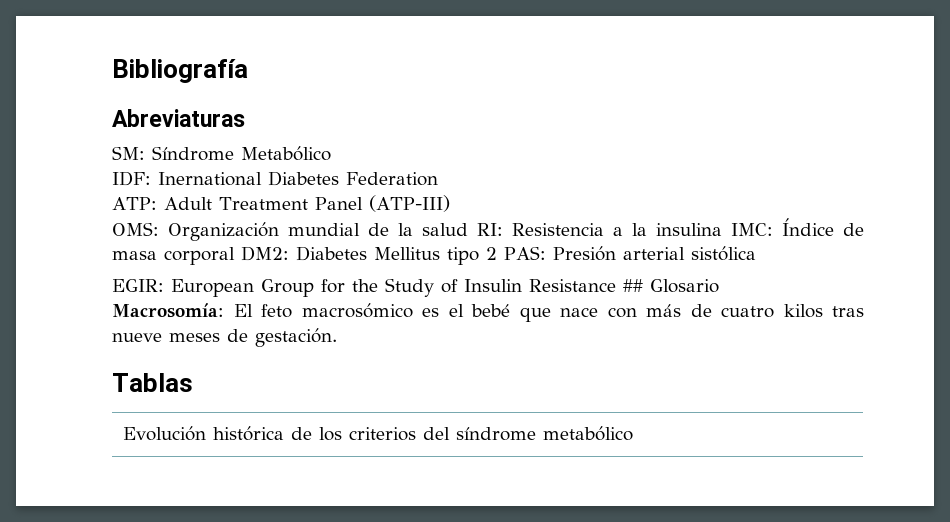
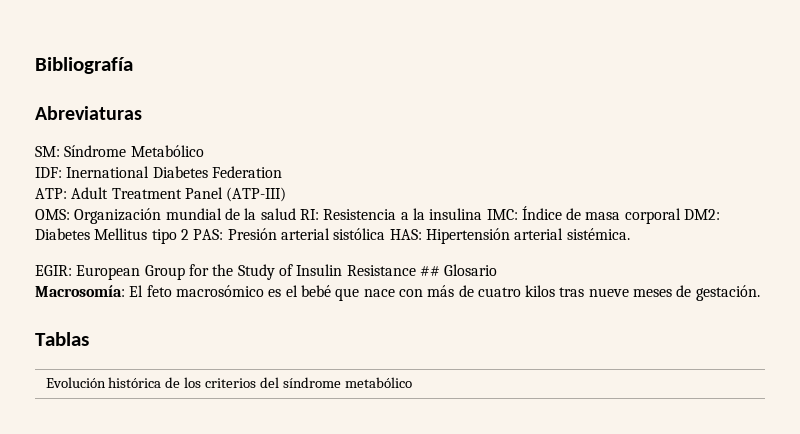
(756, 253) none -> [389,228,630,244] HAS: Hipertensión arterial sistémica.

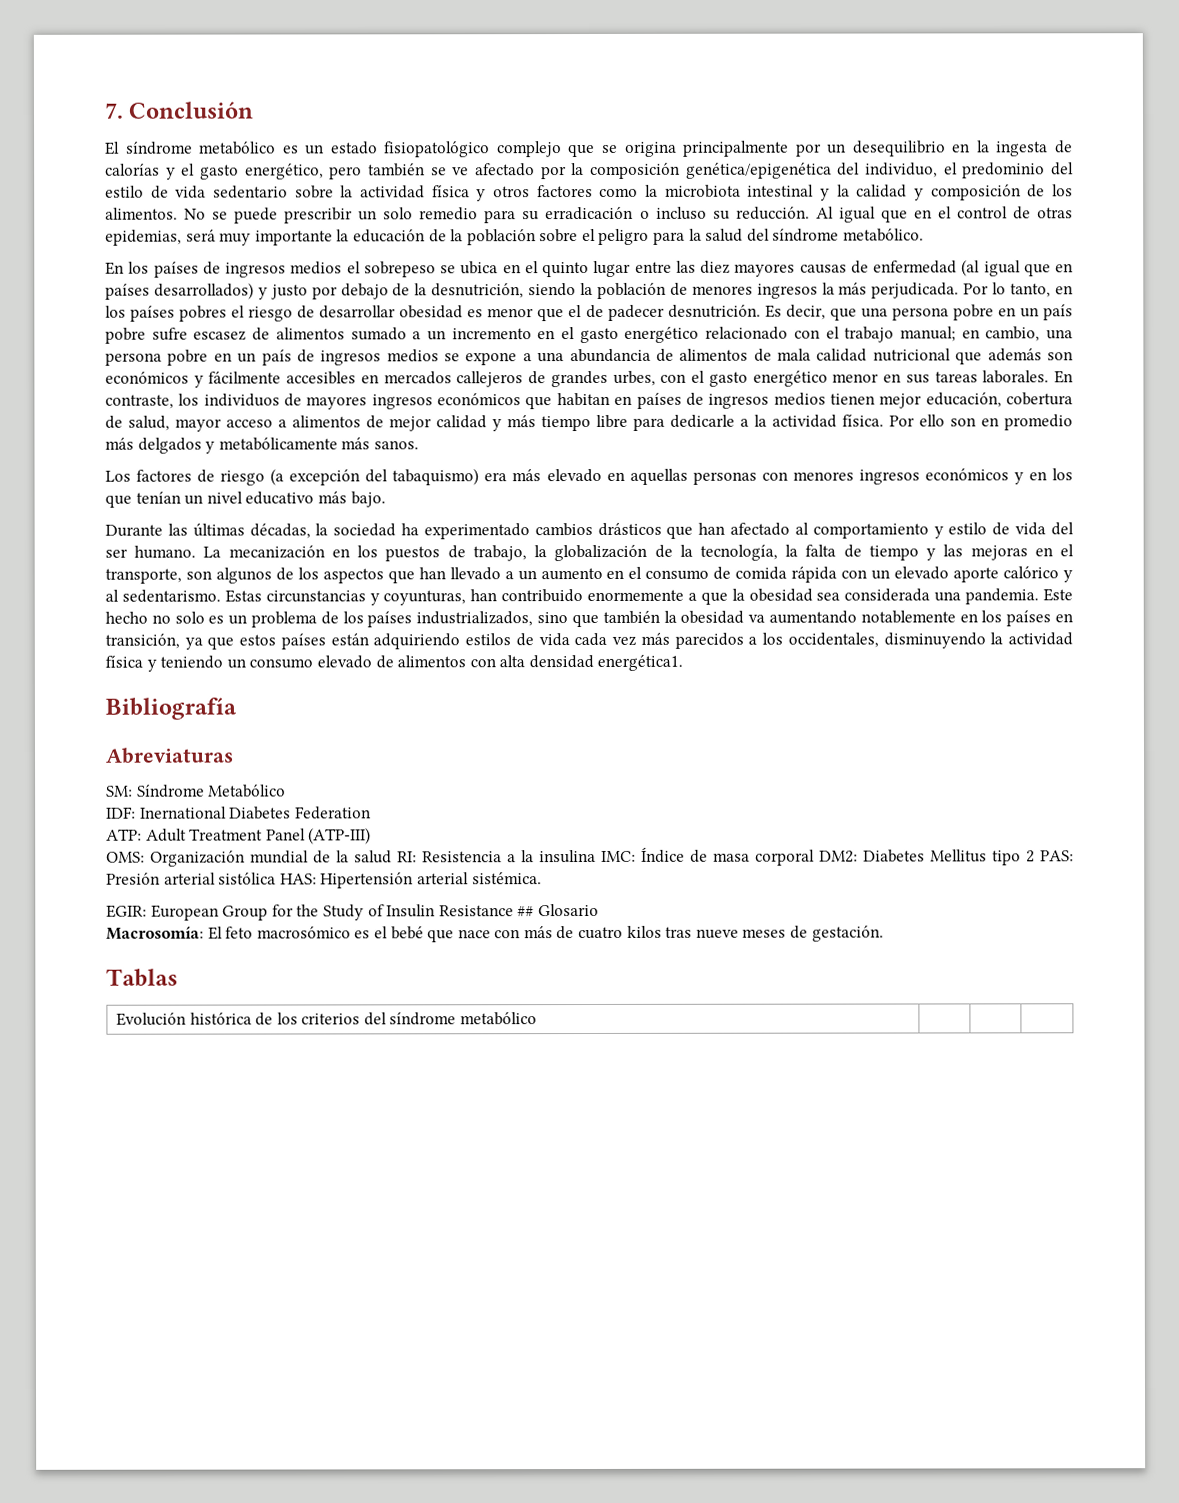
(35, 65) none -> [104,101,255,119] [105,140,1073,158] [105,162,1074,180] [105,184,1073,202] [105,206,1073,224] [105,228,925,246] [105,259,1073,278] [105,282,1074,300] [105,304,1073,322] [105,326,1074,344] [105,348,1074,366] [105,370,1073,388] [105,392,1074,410] [105,414,1073,432] [105,437,419,454] [105,468,1073,486] [105,491,386,508] [105,522,1075,540] [105,544,1075,562] [105,566,1073,584] [105,588,1073,606] [105,610,1074,628] [105,632,1073,650] [105,654,684,672] 7. Conclusión // El síndrome metabólico es un estado fisiopatológico complejo que se origina principalmente por un desequilibrio en la ingesta de calorías y el gasto energético, pero también se ve afectado por la composición genética/epigenética del individuo, el predominio del estilo de vida sedentario sobre la actividad física y otros factores como la microbiota intestinal y la calidad y composición de los alimentos. No se puede prescribir un solo remedio para su erradicación o incluso su reducción. Al igual que en el control de otras epidemias, será muy importante la educación de la población sobre el peligro para la salud del síndrome metabólico. // En los países de ingresos medios el sobrepeso se ubica en el quinto lugar entre las diez mayores causas de enfermedad (al igual que en países desarrollados) y justo por debajo de la desnutrición, siendo la población de menores ingresos la más perjudicada. Por lo tanto, en los países pobres el riesgo de desarrollar obesidad es menor que el de padecer desnutrición. Es decir, que una persona pobre en un país pobre sufre escasez de alimentos sumado a un incremento en el gasto energético relacionado con el trabajo manual; en cambio, una persona pobre en un país de ingresos medios se expone a una abundancia de alimentos de mala calidad nutricional que además son económicos y fácilmente accesibles en mercados callejeros de grandes urbes, con el gasto energético menor en sus tareas laborales. En contraste, los individuos de mayores ingresos económicos que habitan en países de ingresos medios tienen mejor educación, cobertura de salud, mayor acceso a alimentos de mejor calidad y más tiempo libre para dedicarle a la actividad física. Por ello son en promedio más delgados y metabólicamente más sanos. // Los factores de riesgo (a excepción del tabaquismo) era más elevado en aquellas personas con menores ingresos económicos y en los que tenían un nivel educativo más bajo. // Durante las últimas décadas, la sociedad ha experimentado cambios drásticos que han afectado al comportamiento y estilo de vida del ser humano. La mecanización en los puestos de trabajo, la globalización de la tecnología, la falta de tiempo y las mejoras en el transporte, son algunos de los aspectos que han llevado a un aumento en el consumo de comida rápida con un elevado aporte calórico y al sedentarismo. Estas circunstancias y coyunturas, han contribuido enormemente a que la obesidad sea considerada una pandemia. Este hecho no solo es un problema de los países industrializados, sino que también la obesidad va aumentando notablemente en los países en transición, ya que estos países están adquiriendo estilos de vida cada vez más parecidos a los occidentales, disminuyendo la actividad física y teniendo un consumo elevado de alimentos con alta densidad energética1. //

